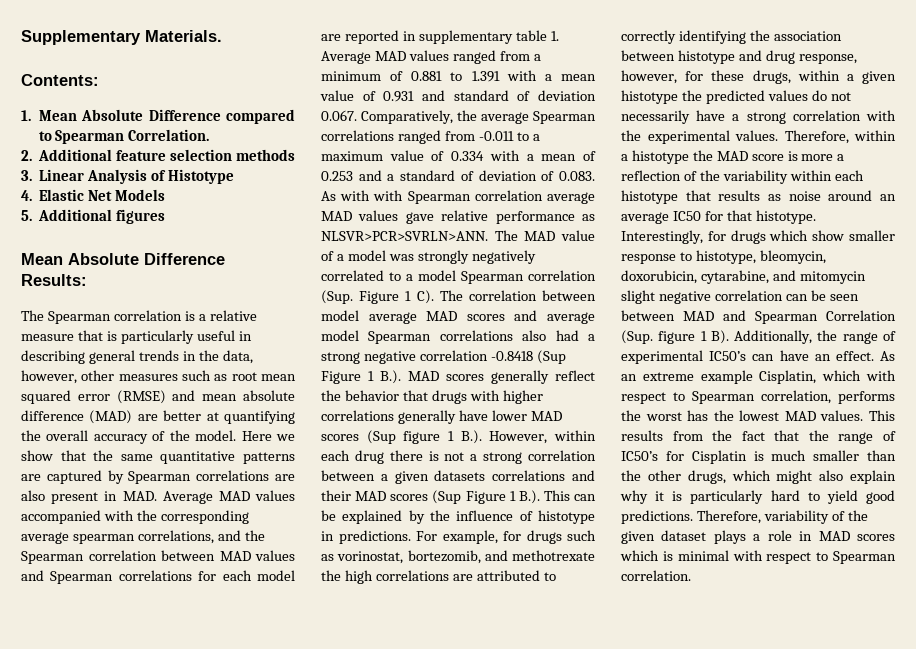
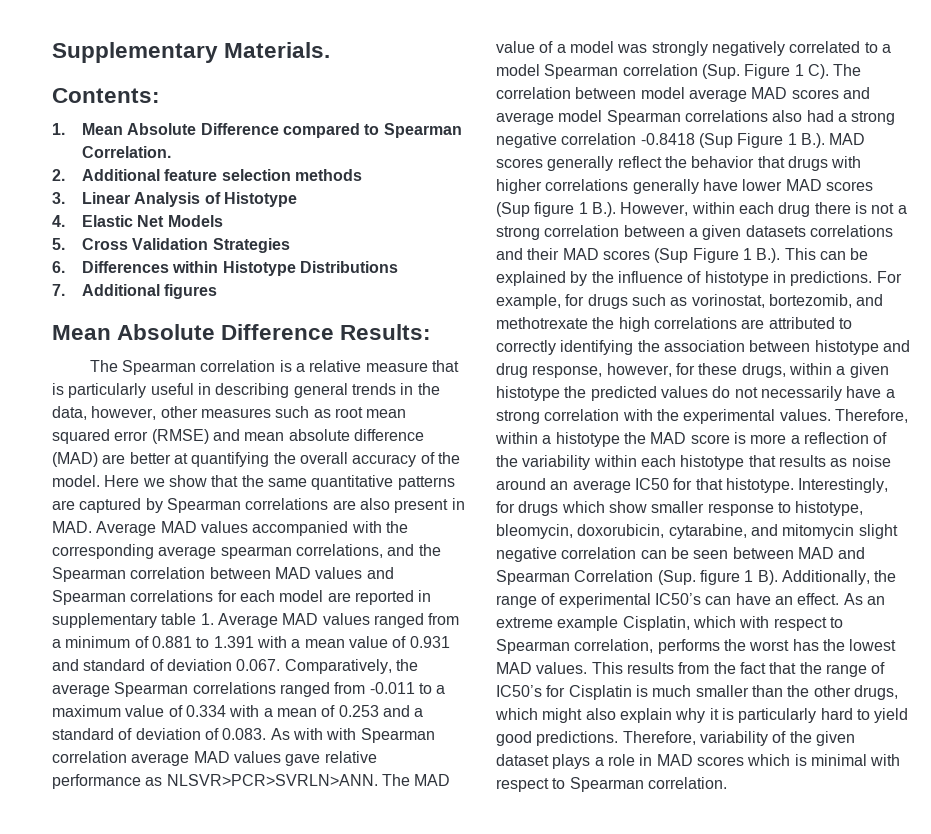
(32, 215) none -> [82,238,290,253] [52,261,399,276] [52,284,65,296] Cross Validation Strategies // 6. Differences within Histotype Distributions // 7.

